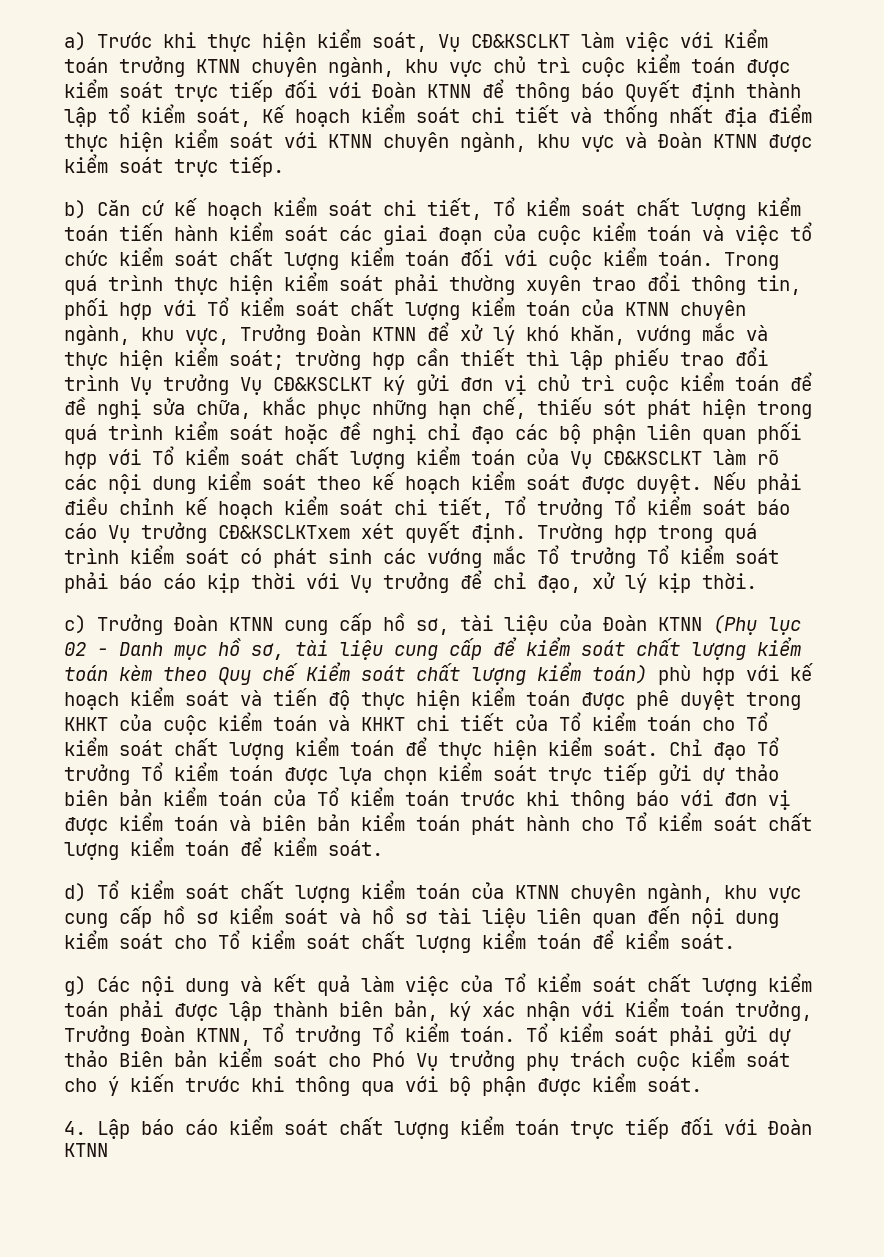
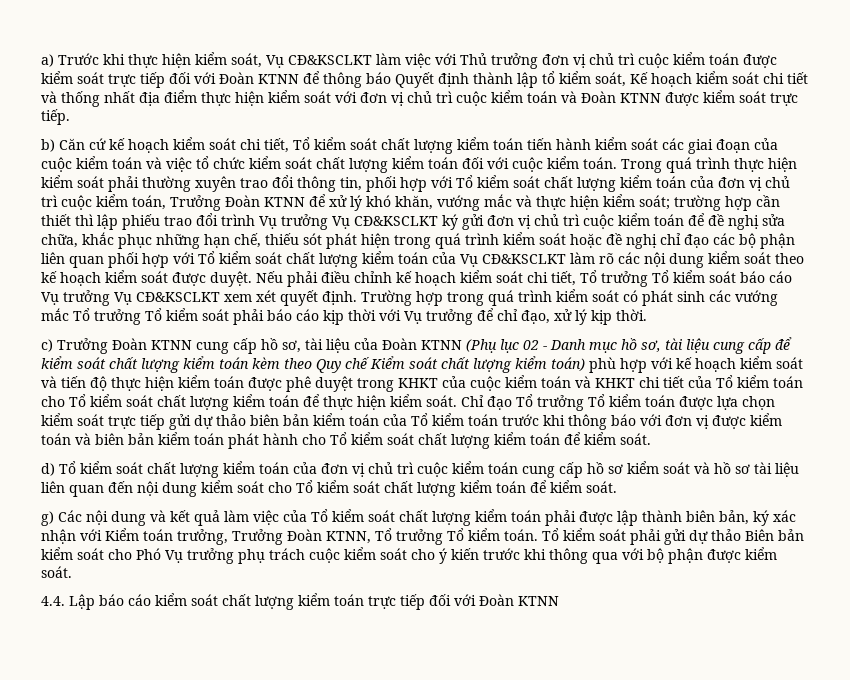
[724,29,768,48] [64,56,482,77] Kiểm toán trưởng KTNN chuyên ngành, khu vực -> [460,53,586,69] Thủ trưởng đơn vị
[328,132,614,152] KTNN chuyên ngành, khu vực -> [360,90,557,106] đơn vị chủ trì cuộc kiểm toán
[625,300,746,320] [64,325,229,345] KTNN chuyên ngành, khu vực, -> [718,176,790,191] [41,194,166,210] đơn vị chủ trì cuộc kiểm toán,
[218,525,350,539] CĐ&KSCLKTxem -> [114,292,252,305] Vụ CĐ&KSCLKT xem
[515,883,801,903] KTNN chuyên ngành, khu vực -> [321,461,518,477] đơn vị chủ trì cuộc kiểm toán
[64,1121,86,1135] 4. -> [41,596,65,606] 4.4.

